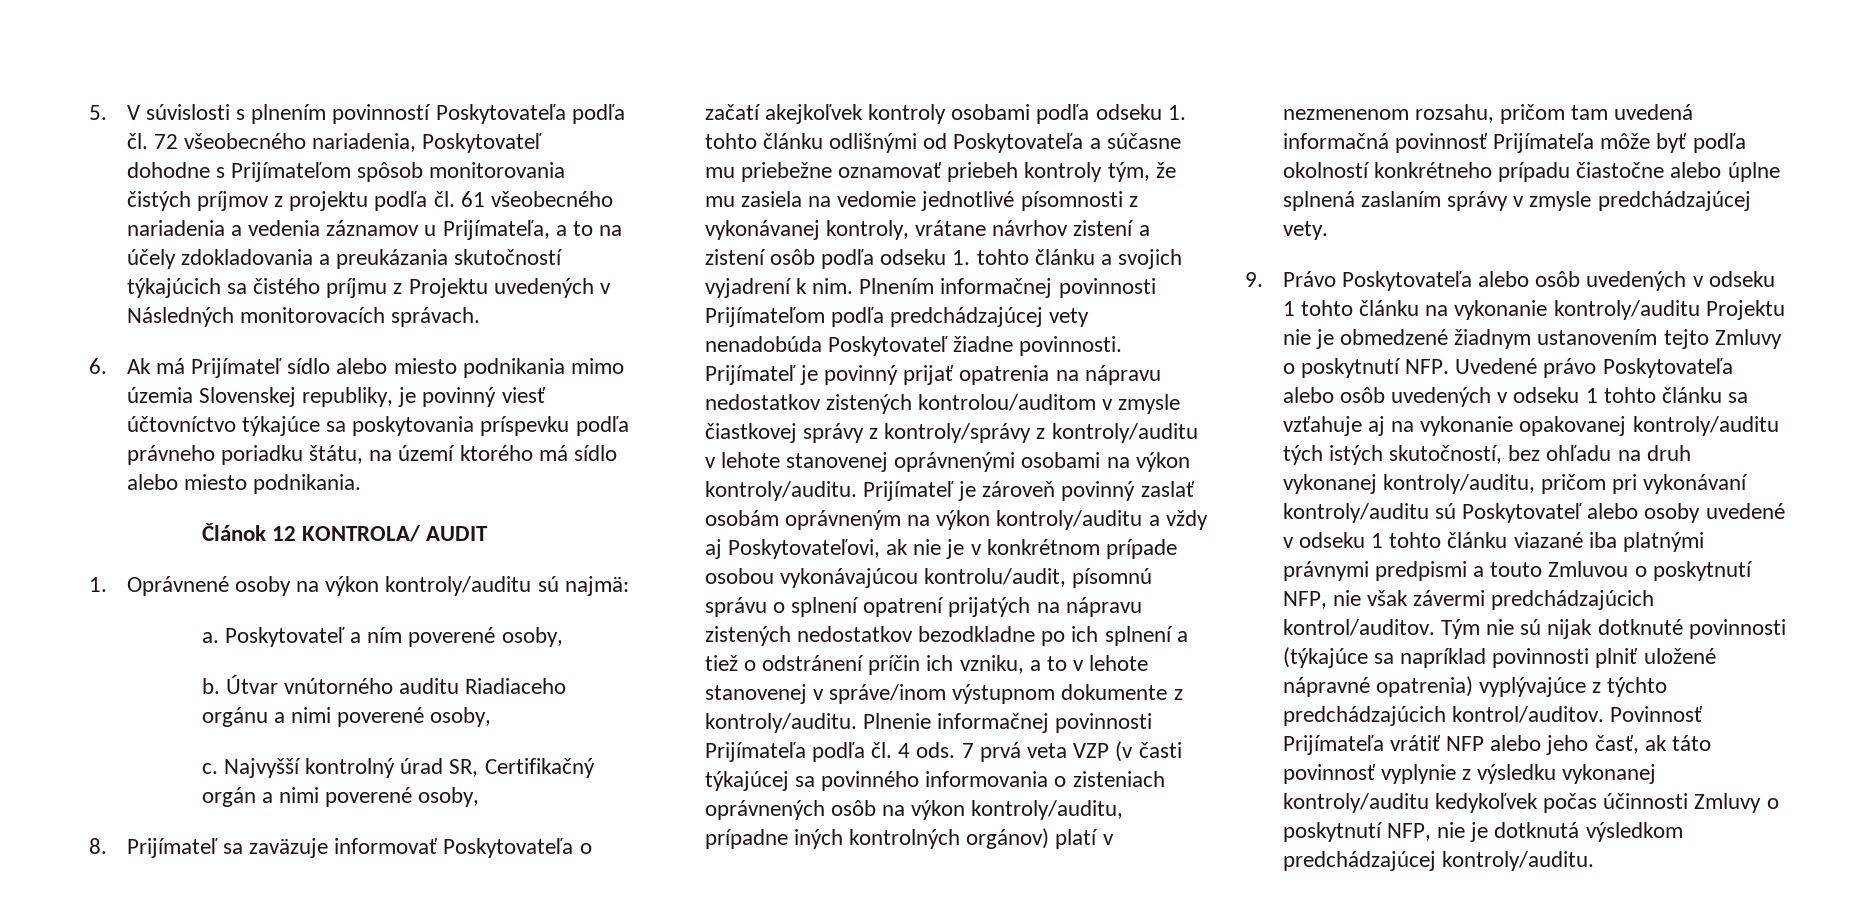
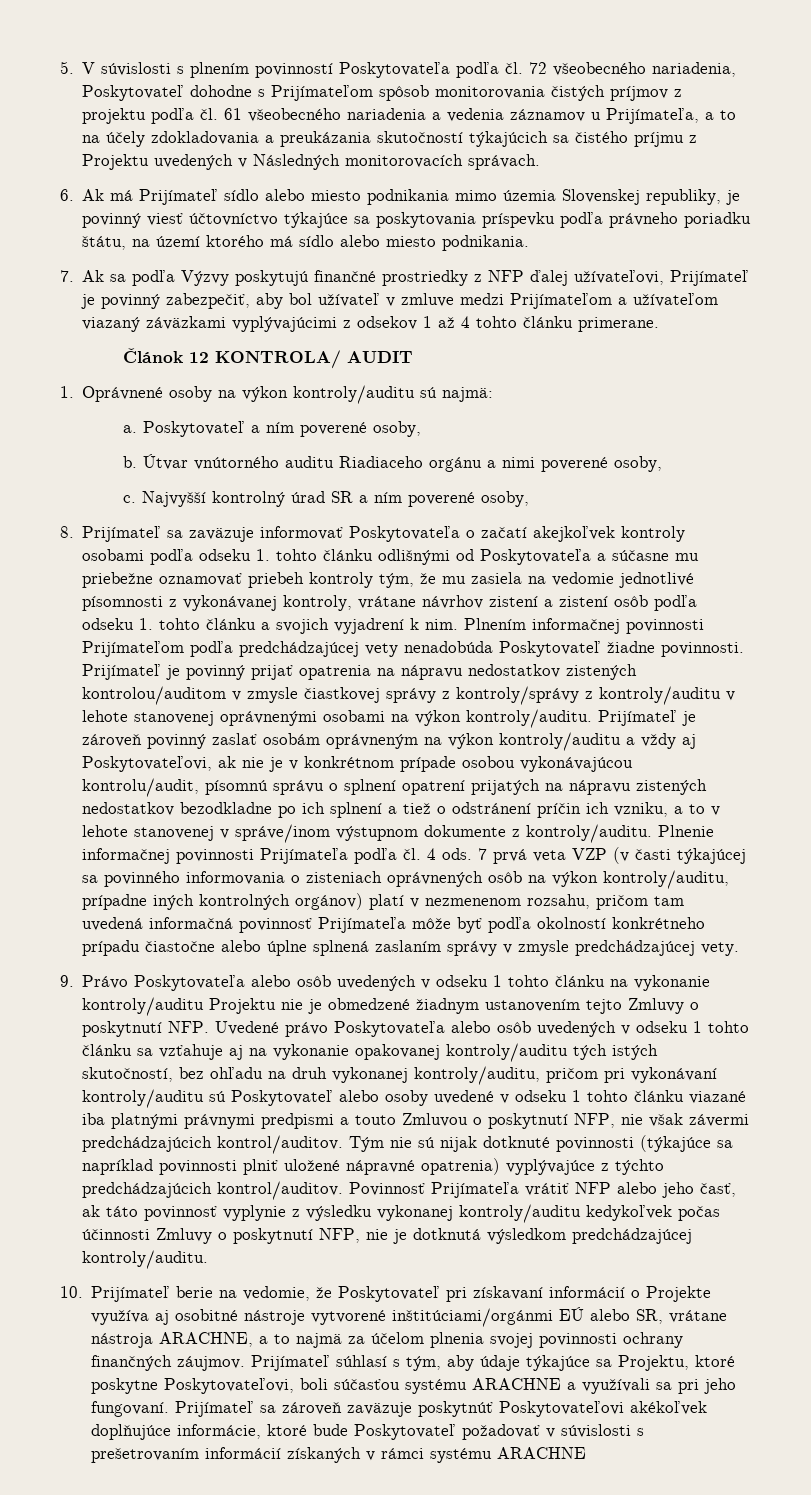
(361, 484) none -> [60,270,750,286] [81,293,719,309] [82,316,660,332] // 7. Ak sa podľa Výzvy poskytujú finančné prostriedky z NFP ďalej užívateľovi, Prijímateľ je povinný zabezpečiť, aby bol užívateľ v zmluve medzi Prijímateľom a užívateľom viazaný záväzkami vyplývajúcimi z odsekov 1 až 4 tohto článku primerane.
[449,758,595,778] [201,787,320,807] SR, Certifikačný orgán a nimi -> [331,491,403,503] SR a ním
(1594, 861) none -> [60,1286,712,1302] [91,1307,728,1327] [91,1332,684,1348] [91,1355,736,1371] [91,1378,737,1394] [91,1401,708,1417] [91,1424,645,1440] [91,1447,587,1463] // 10. Prijímateľ berie na vedomie, že Poskytovateľ pri získavaní informácií o Projekte využíva aj osobitné nástroje vytvorené inštitúciami/orgánmi EÚ alebo SR, vrátane nástroja ARACHNE, a to najmä za účelom plnenia svojej povinnosti ochrany finančných záujmov. Prijímateľ súhlasí s tým, aby údaje týkajúce sa Projektu, ktoré poskytne Poskytovateľovi, boli súčasťou systému ARACHNE a využívali sa pri jeho fungovaní. Prijímateľ sa zároveň zaväzuje poskytnúť Poskytovateľovi akékoľvek doplňujúce informácie, ktoré bude Poskytovateľ požadovať v súvislosti s prešetrovaním informácií získaných v rámci systému ARACHNE

